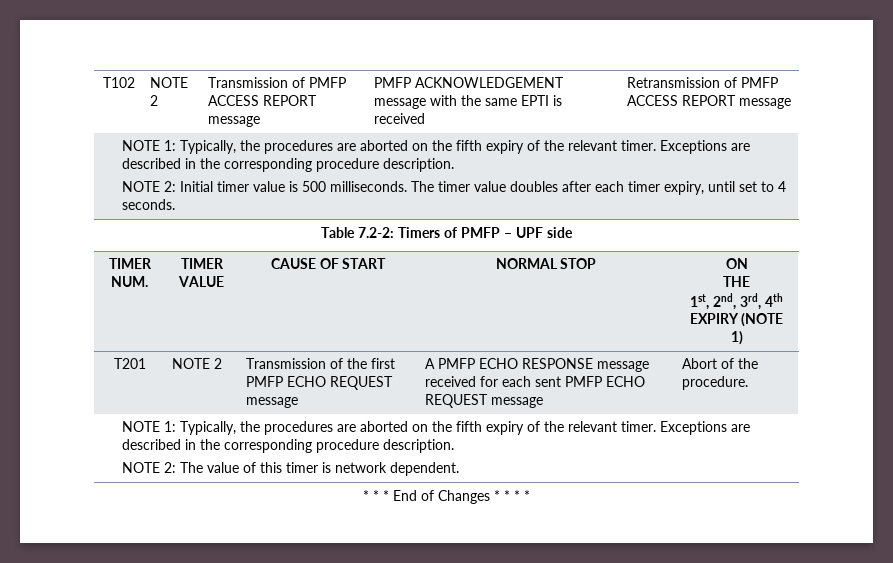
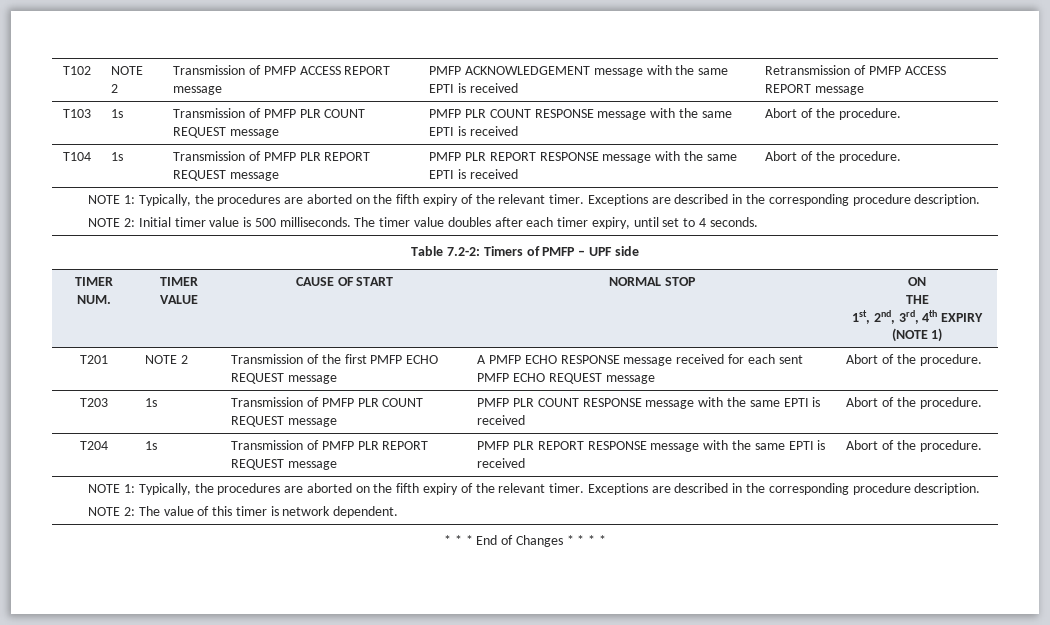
(791, 103) none -> [63,109,91,118] [111,109,124,118] [173,108,366,118] [173,127,280,138] [429,108,732,120] [429,126,518,136] [765,108,901,120] [63,152,91,161] [111,152,124,161] [173,151,371,161] [173,170,280,181] [429,151,737,163] [429,169,518,179] [765,151,901,163] // T103 | 1s | Transmission of PMFP PLR COUNT REQUEST message | PMFP PLR COUNT RESPONSE message with the same EPTI is received | Abort of the procedure. // T104 | 1s | Transmission of PMFP PLR REPORT REQUEST message | PMFP PLR REPORT RESPONSE message with the same EPTI is received | Abort of the procedure.
(748, 383) none -> [80,398,108,407] [145,398,158,407] [231,397,424,407] [231,416,338,427] [477,397,821,409] [477,415,526,425] [846,397,982,409] [80,441,108,450] [145,441,158,450] [231,440,429,450] [231,459,338,470] [477,440,826,452] [477,458,526,468] [846,440,982,452] // T203 | 1s | Transmission of PMFP PLR COUNT REQUEST message | PMFP PLR COUNT RESPONSE message with the same EPTI is received | Abort of the procedure. // T204 | 1s | Transmission of PMFP PLR REPORT REQUEST message | PMFP PLR REPORT RESPONSE message with the same EPTI is received | Abort of the procedure.

